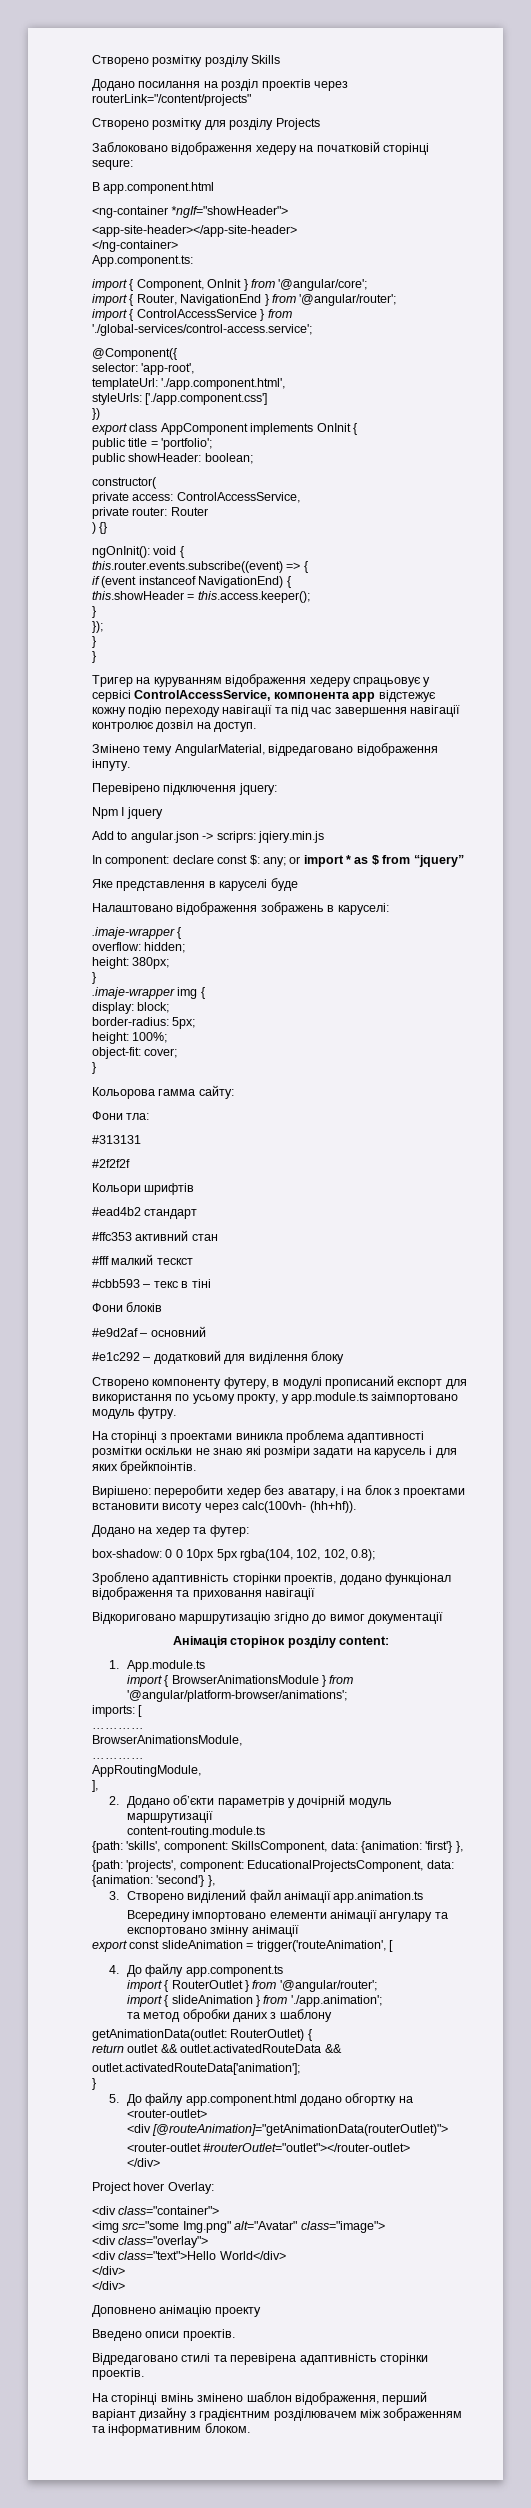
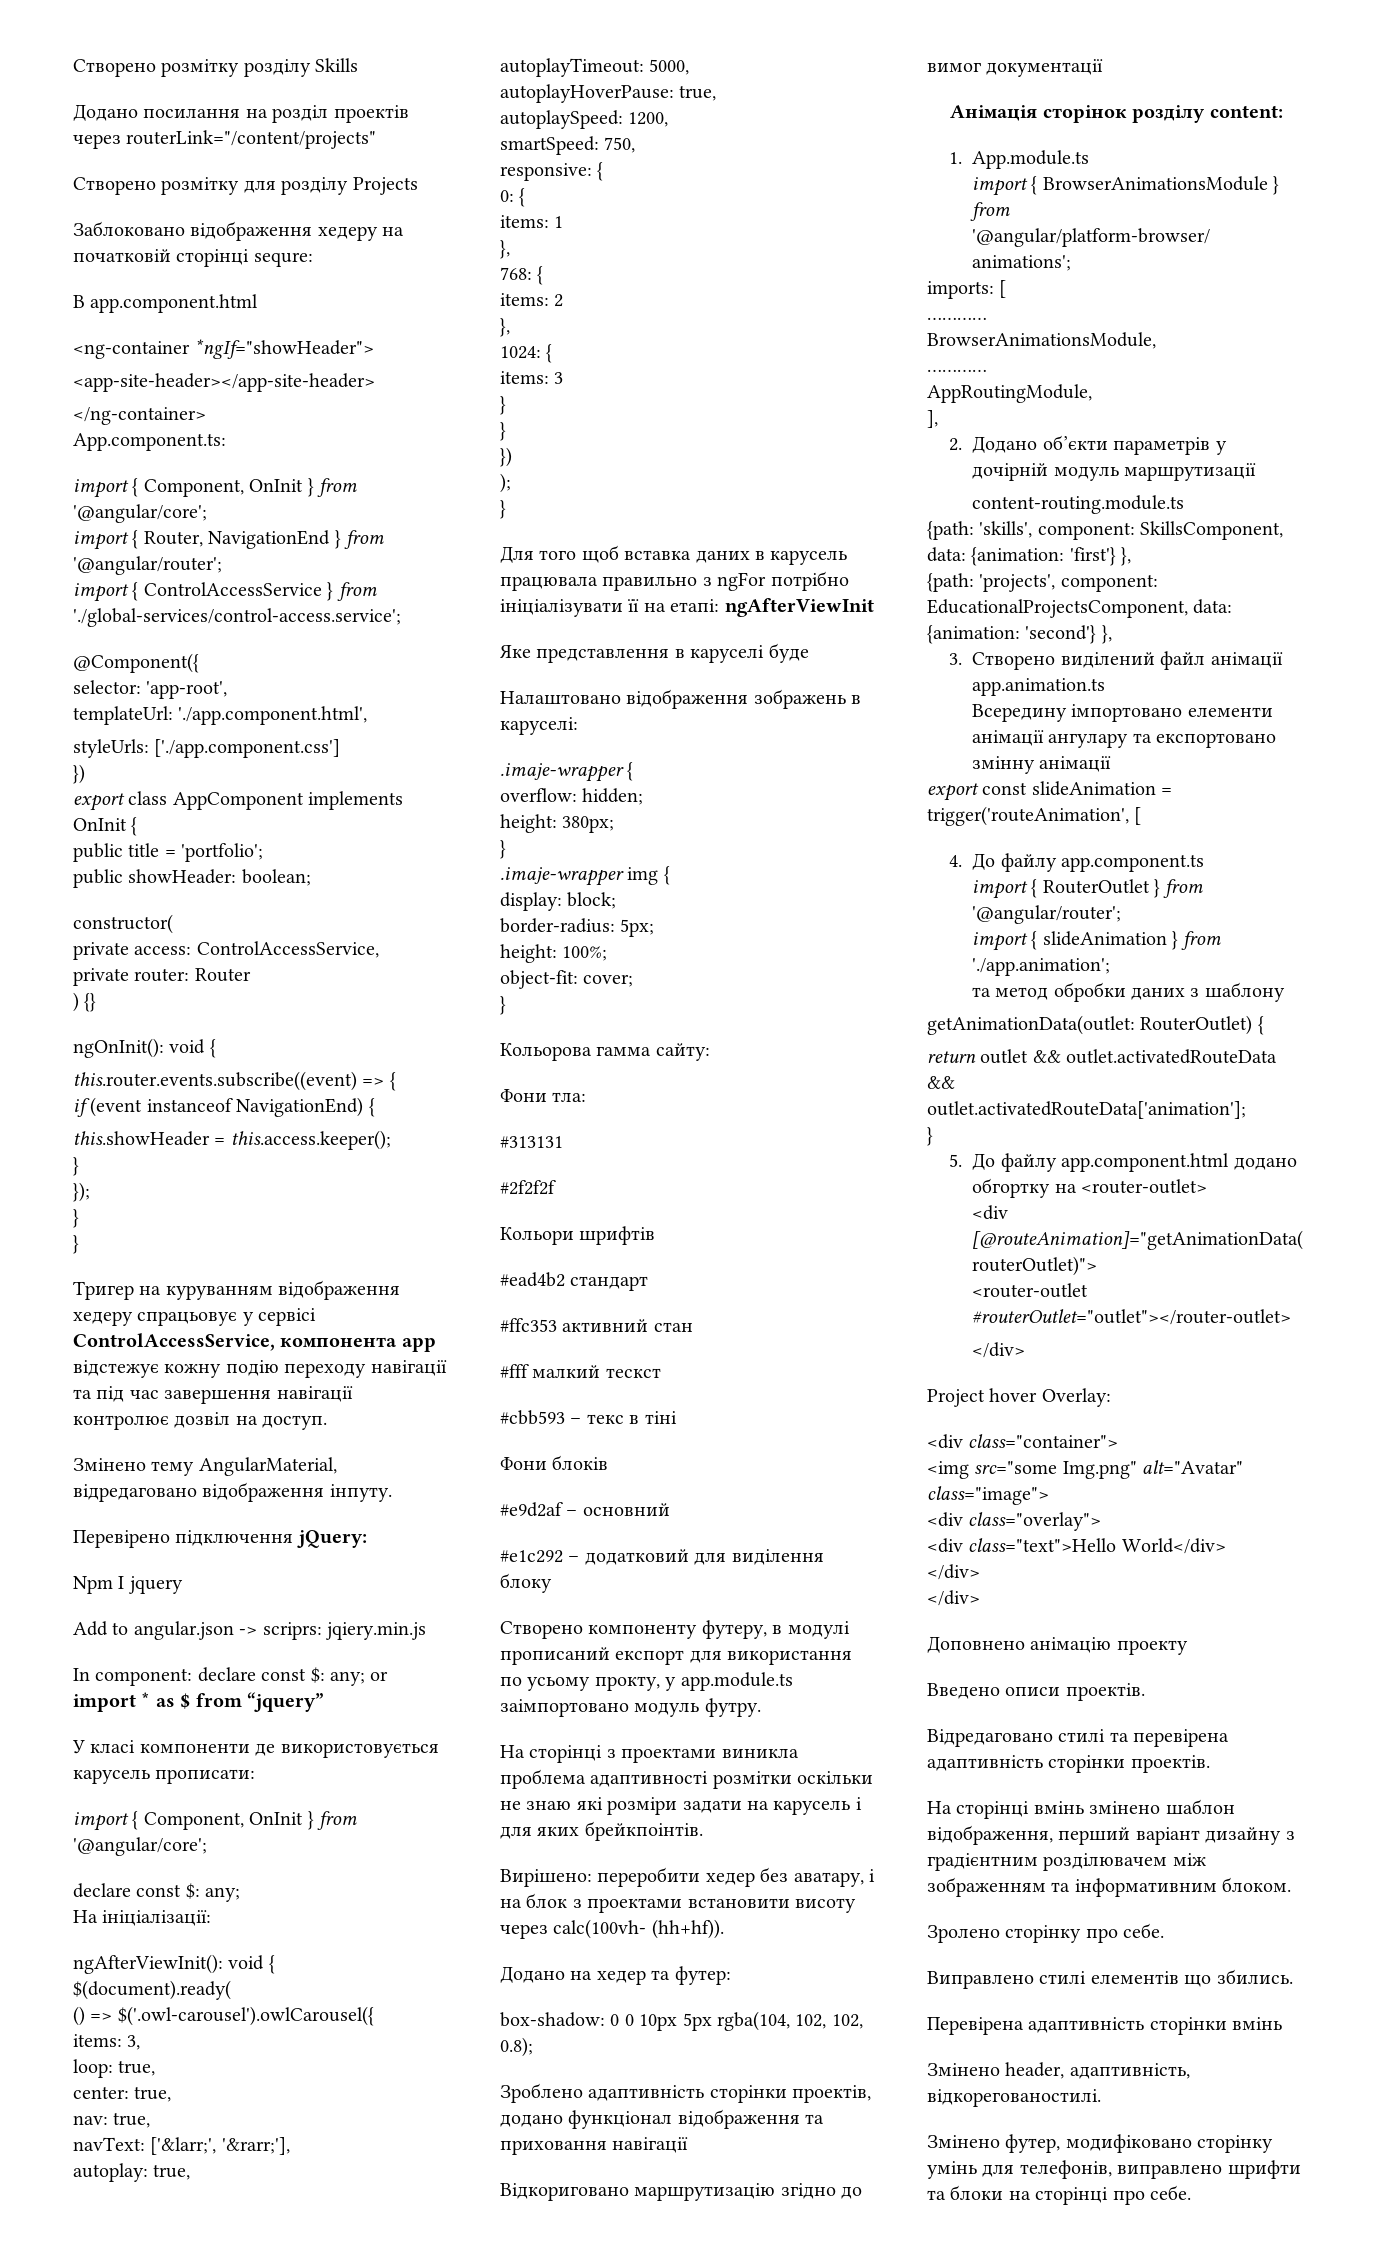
[238,783,277,795] jquery: -> [296,1530,367,1548] jQuery:
(464, 861) none -> [72,1740,439,1758] [73,1769,256,1784] [73,1811,357,1831] [73,1837,207,1856] [73,1883,241,1902] [73,1910,212,1926] [73,1954,275,1974] [73,1980,231,2000] [73,2006,374,2026] [73,2034,141,2050] [73,2059,156,2078] [73,2086,172,2102] [73,2112,151,2128] [73,2137,290,2155] [73,2163,191,2182] [500,58,690,77] [500,84,717,103] [500,110,669,129] [500,136,636,155] [500,162,604,181] [500,188,526,207] [500,215,564,228] [500,240,510,259] [500,266,544,285] [500,293,564,307] [500,318,510,337] [500,344,553,363] [500,371,564,384] [500,396,506,415] [500,422,506,441] [500,447,512,467] [500,473,511,493] [500,500,506,519] [500,545,848,565] [500,571,849,591] [500,598,874,617] // У класі компоненти де використовується карусель прописати: // import { Component, OnInit } from '@angular/core'; // declare const $: any; // На ініціалізації: // ngAfterViewInit(): void { // $(document).ready( // () => $('.owl-carousel').owlCarousel({ // items: 3, // loop: true, // center: true, // nav: true, // navText: ['&larr;', '&rarr;'], // autoplay: true, // autoplayTimeout: 5000, // autoplayHoverPause: true, // autoplaySpeed: 1200, // smartSpeed: 750, // responsive: { // 0: { // items: 1 // }, // 768: { // items: 2 // }, // 1024: { // items: 3 // } // } // }) // ); // } // Для того щоб вставка даних в карусель працювала правильно з ngFor потрібно ініціалізувати її на етапі: ngAfterViewInit
(250, 2428) none -> [927,1923,1165,1943] [927,1969,1293,1989] [927,2017,1283,2035] [927,2062,1190,2079] [927,2089,1101,2107] [927,2134,1274,2153] [927,2160,1301,2179] [927,2185,1191,2205] // Зролено сторінку про себе. // Виправлено стилі елементів що збились. // Перевірена адаптивність сторінки вмінь // Змінено header, адаптивність, відкорегованостилі. // Змінено футер, модифіковано сторінку умінь для телефонів, виправлено шрифти та блоки на сторінці про себе.

